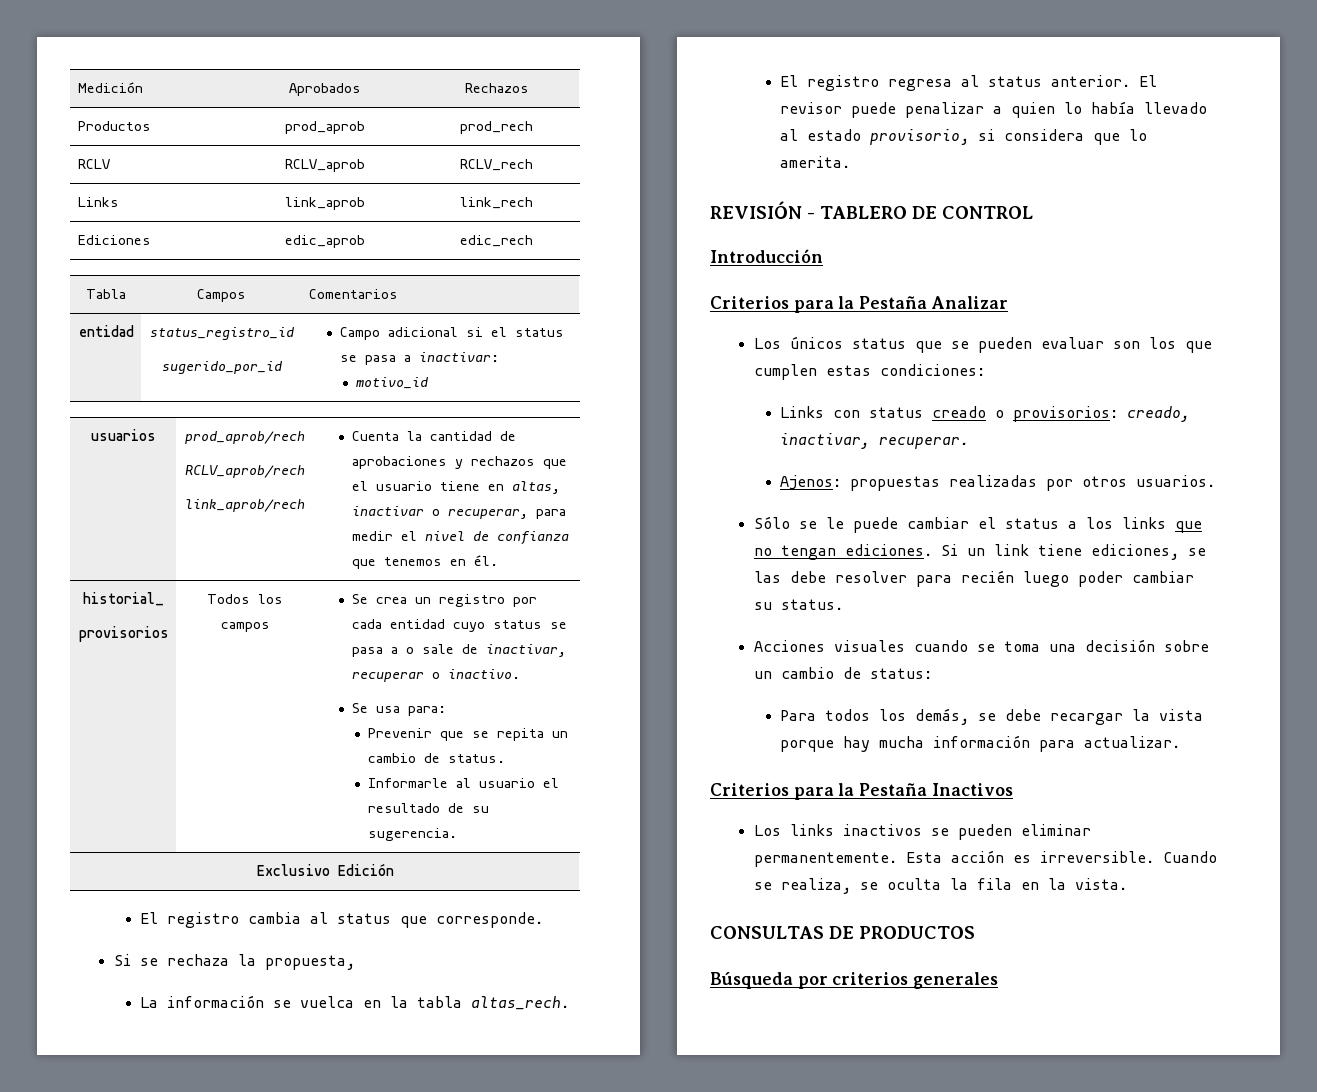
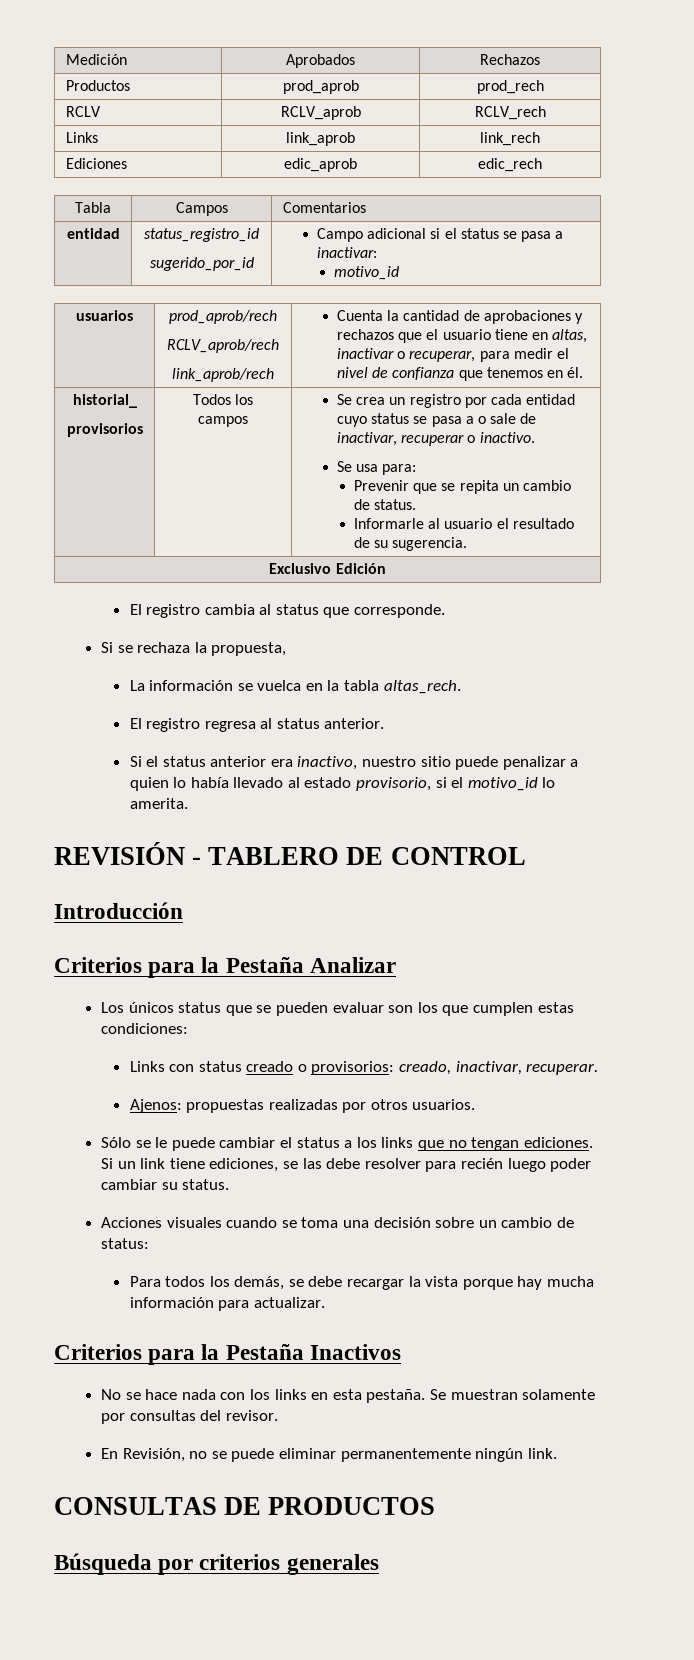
[1139,75,1158,87] [780,102,843,114] El revisor -> [129,756,451,770] // Si el status anterior era inactivo, nuestro sitio
[1004,129,1121,145] considera que -> [451,777,538,791] el motivo_id
[753,824,1091,840] [753,850,1217,867] [753,878,1127,894] Los links inactivos se pueden eliminar permanentemente. Esta acción es irreversible. Cuando se realiza, se oculta la fila en la vista. -> [101,1389,596,1403] [101,1410,278,1424] [101,1448,557,1462] No se hace nada con los links en esta pestaña. Se muestran solamente por consultas del revisor. // En Revisión, no se puede eliminar permanentemente ningún link.

